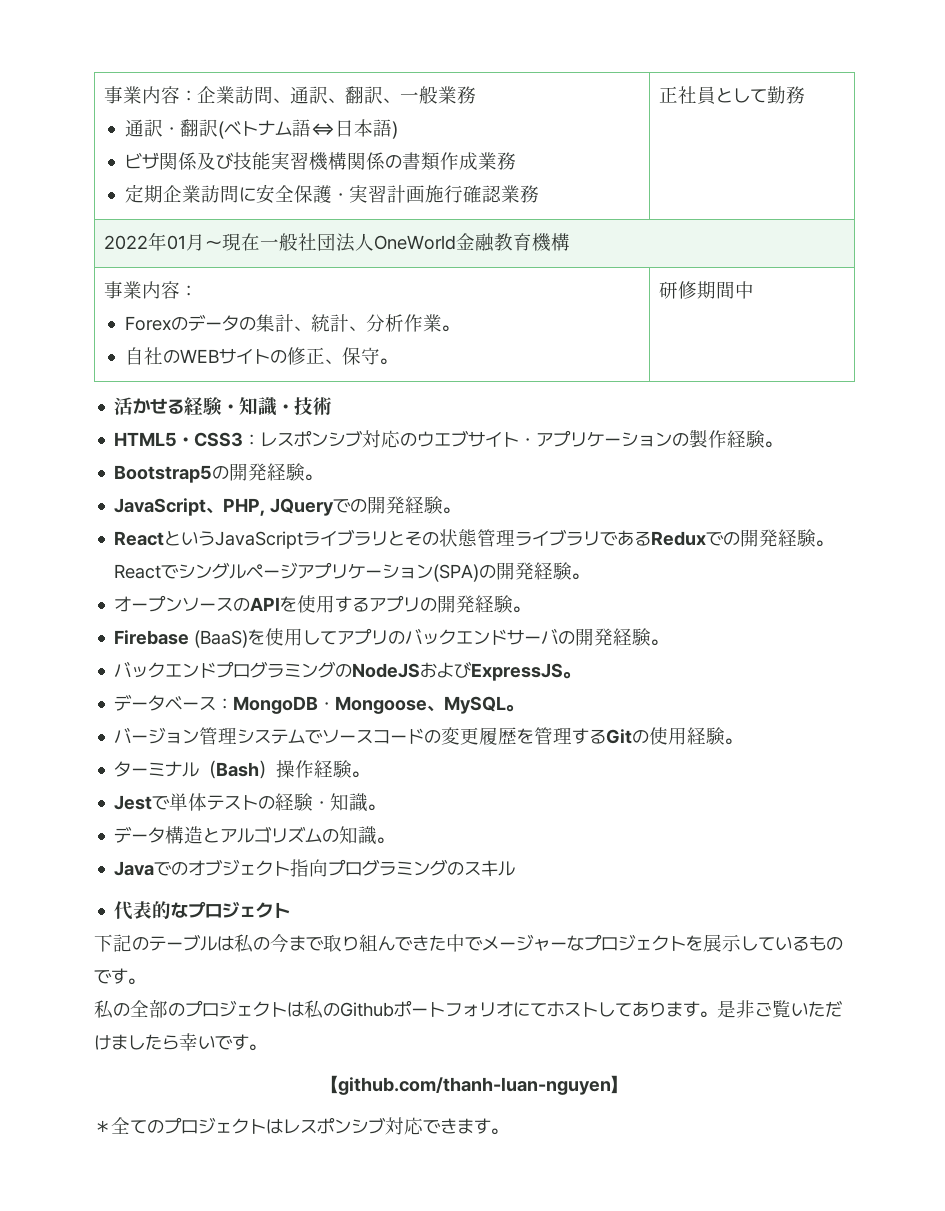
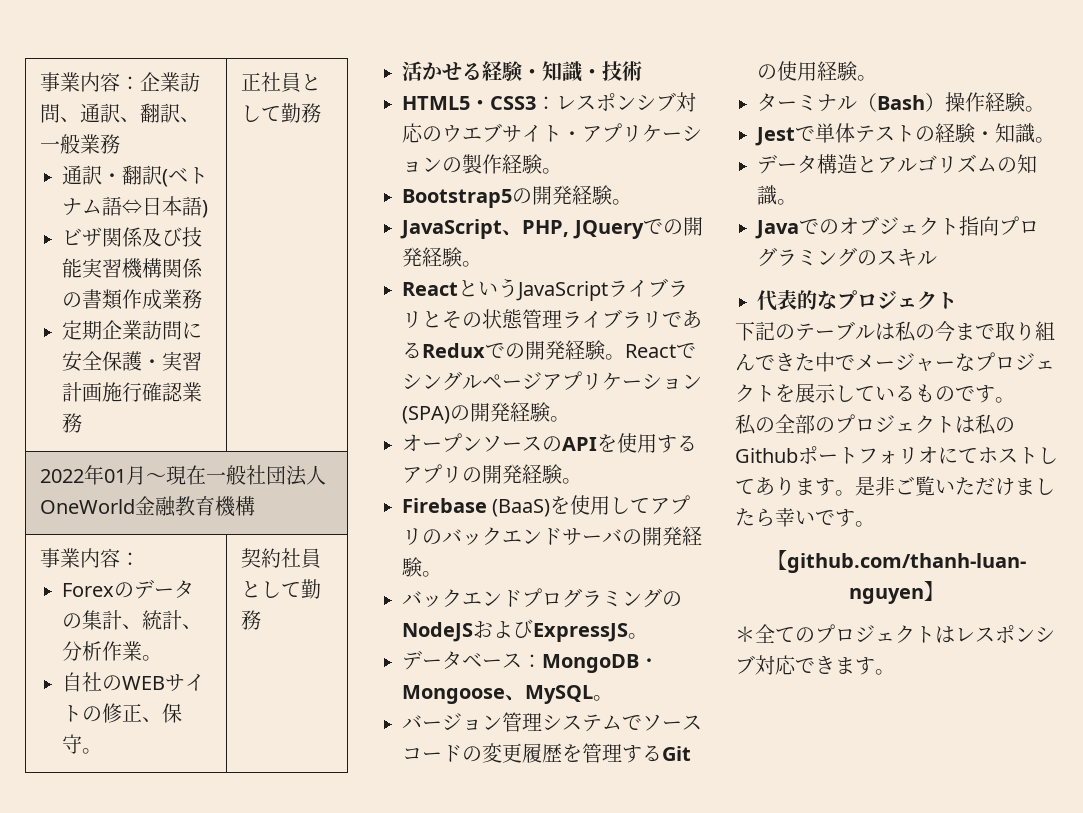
[659,281,755,299] 研修期間中 -> [240,548,321,568] [240,579,321,599] [240,610,261,630] 契約社員として勤務

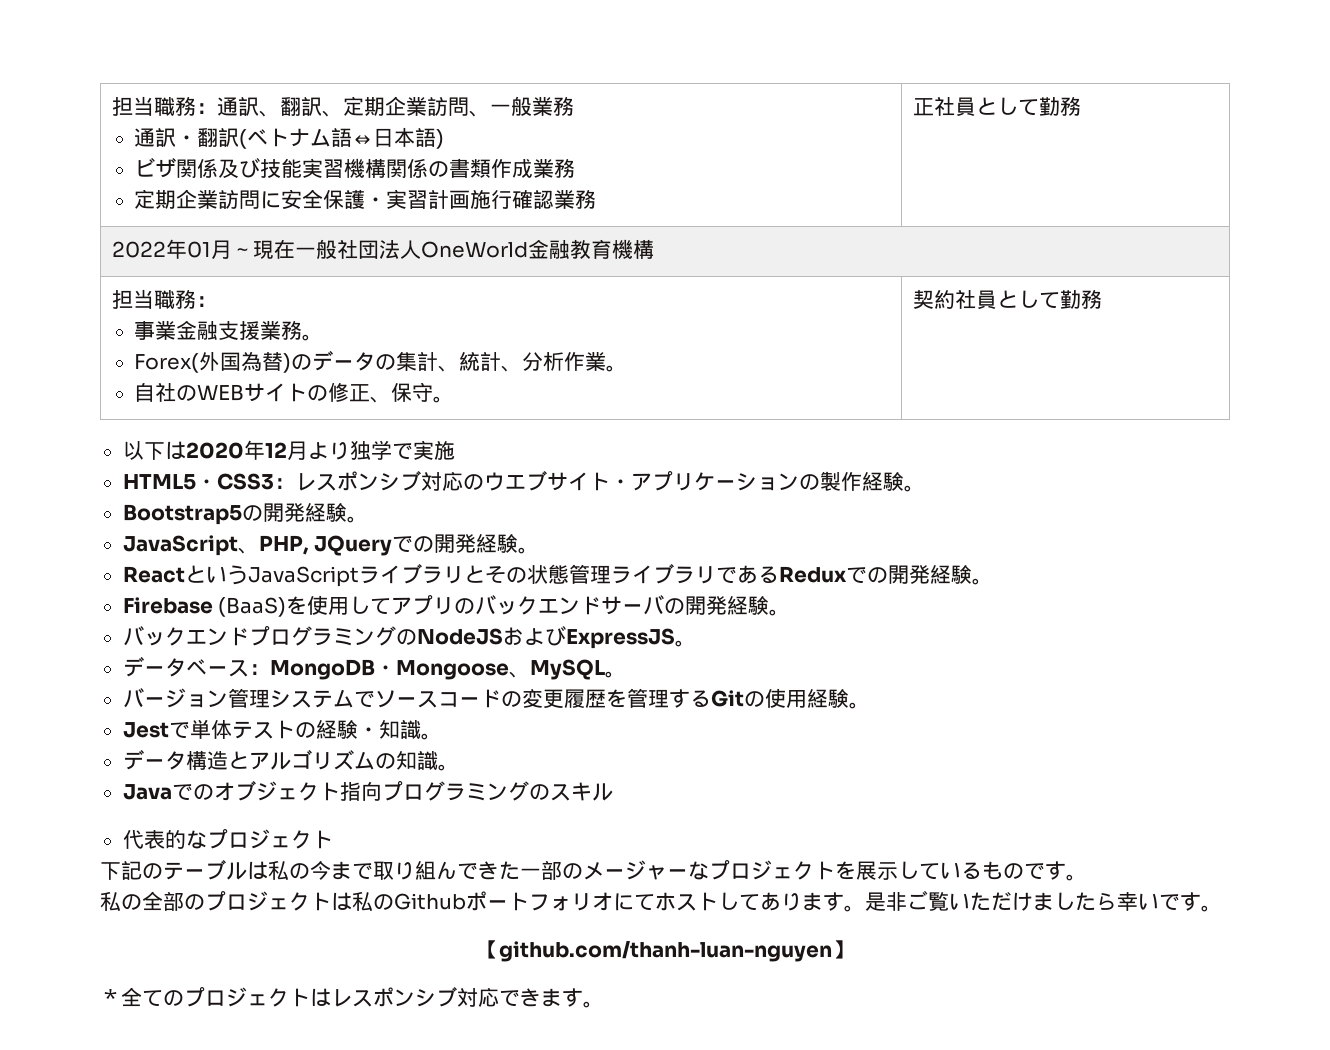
[39,72,200,92] [39,103,180,123] 事業内容：企業訪問、通訳、翻訳 -> [111,96,469,117] 担当職務：通訳、翻訳、定期企業訪問
[39,548,140,568] [61,583,114,597] 事業内容： // Forex -> [111,289,217,309] [134,320,324,341] [134,351,292,373] 担当職務： // 事業金融支援業務。 // Forex(外国為替)
[402,61,642,82] 活かせる経験・知識・技術 -> [122,440,455,460] 以下は2020年12月より独学で実施
[625,343,696,358] [402,371,702,391] [402,402,570,424] [402,433,697,453] [402,464,582,484] Reactでシングルページアプリケーション(SPA)の開発経験。 // オープンソースのAPIを使用するアプリの開発経験。 -> (993, 581) none
[757,92,1045,112] // ターミナル（Bash）操作経験。 -> (870, 705) none
[815,352,855,372] 中で -> [520,860,583,880] 一部の

